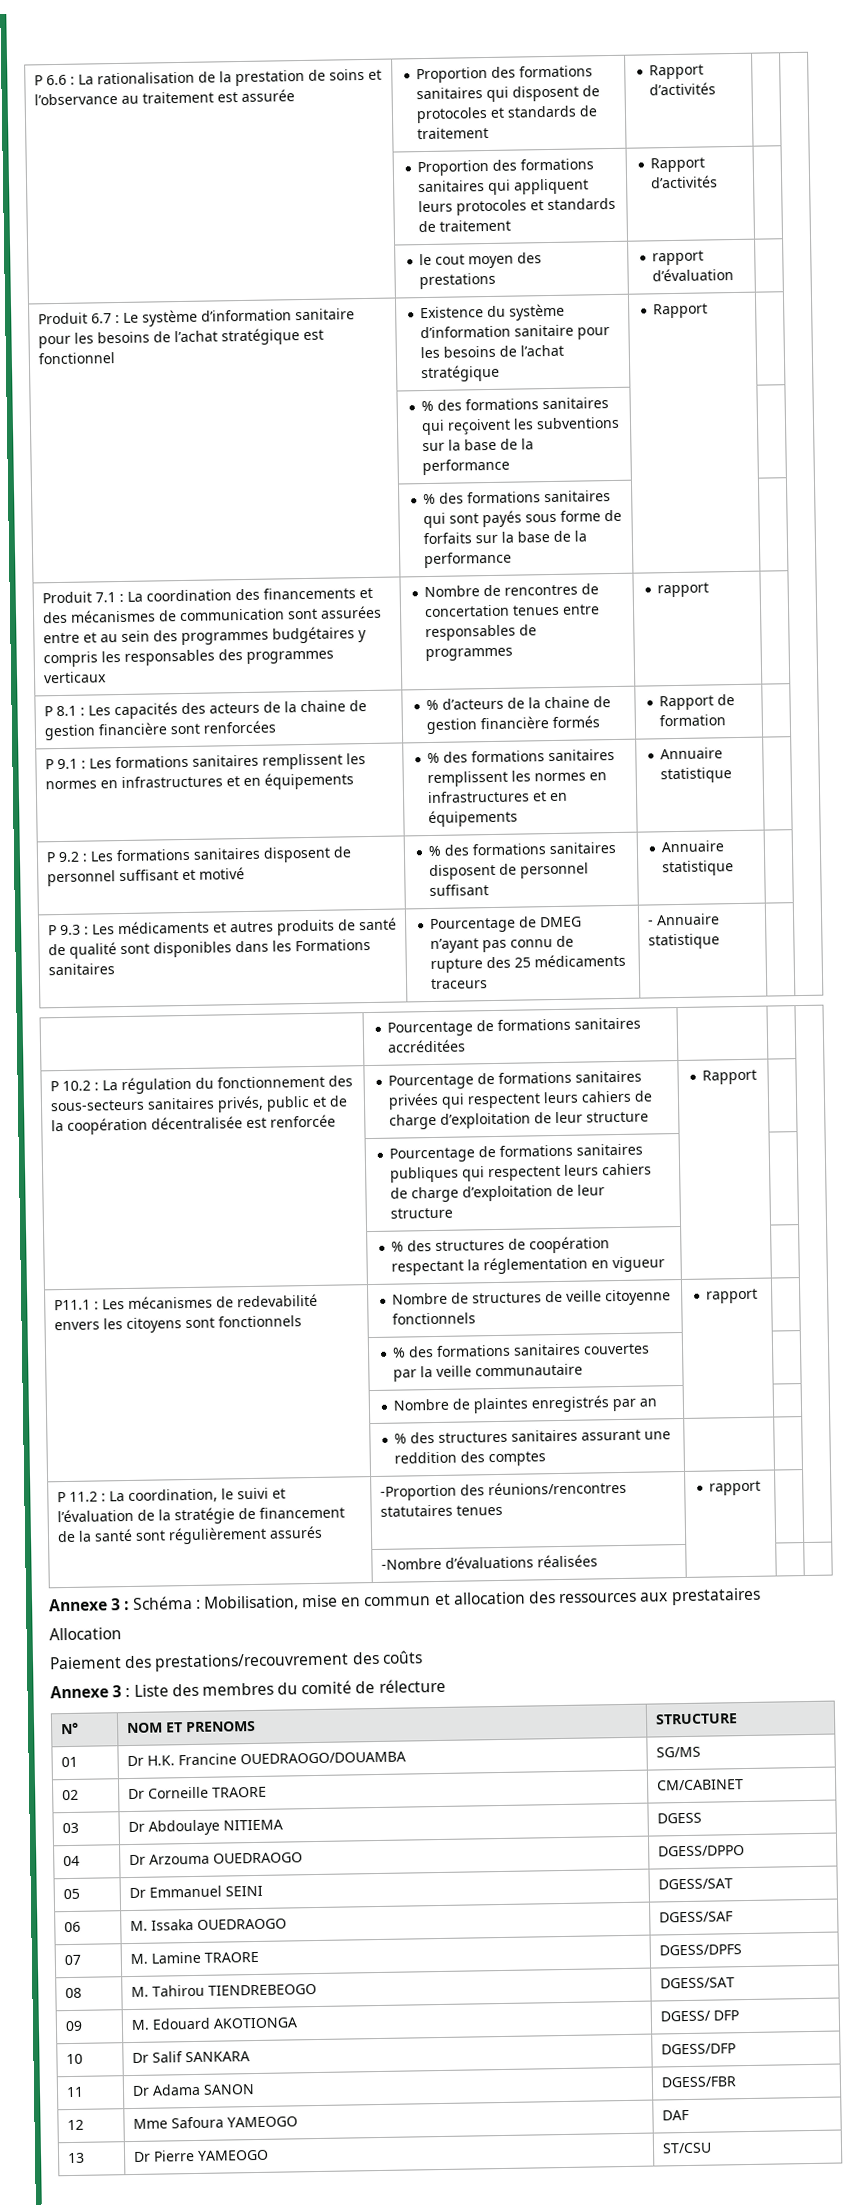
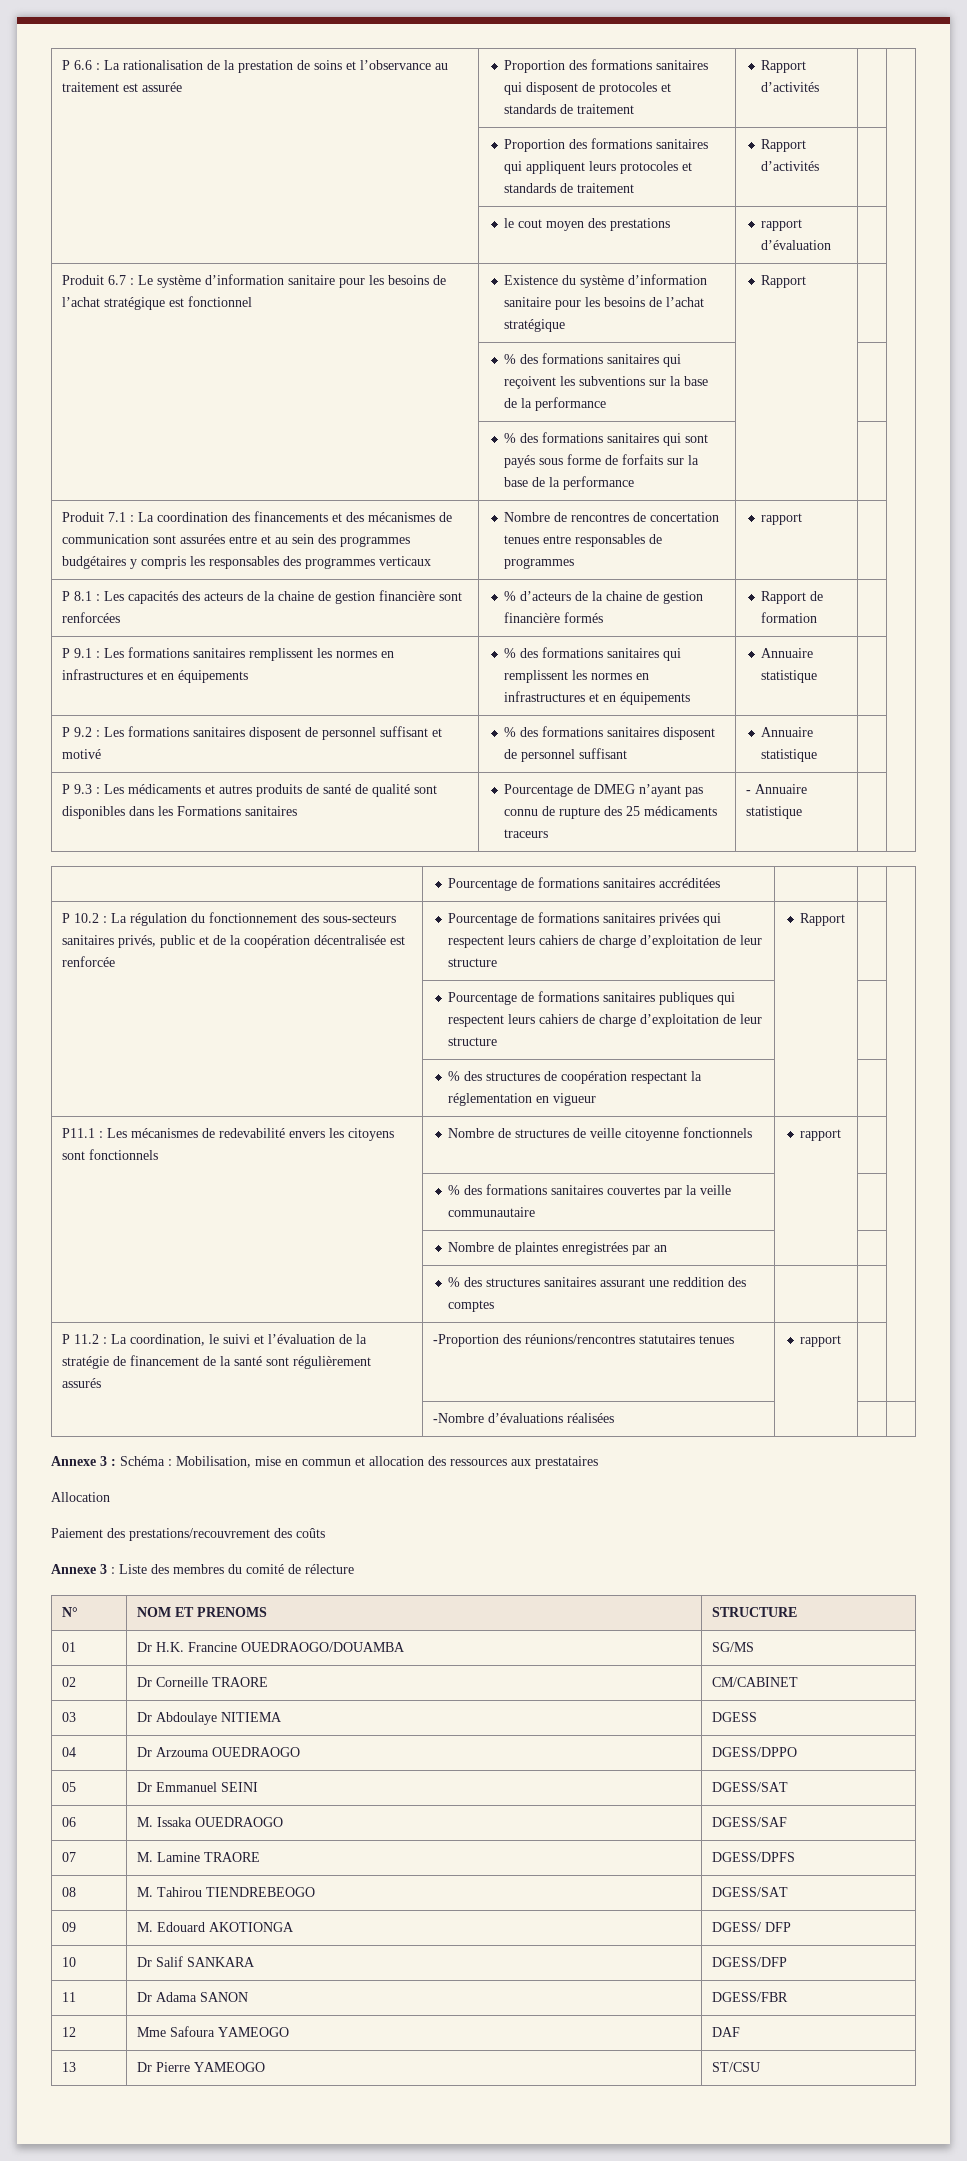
(616, 755) none -> [663,648,682,661] qui
[531,1395,611,1413] enregistrés -> [562,1242,629,1255] enregistrées

